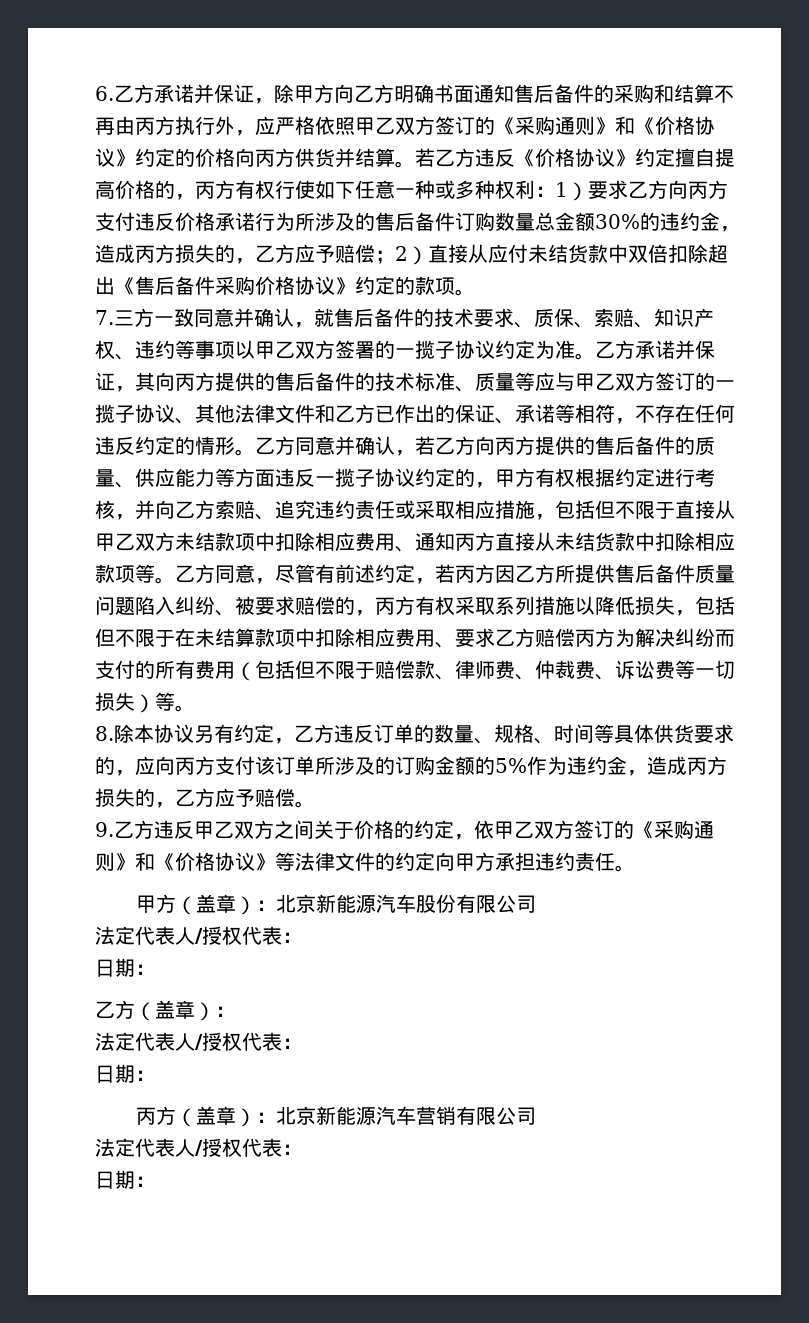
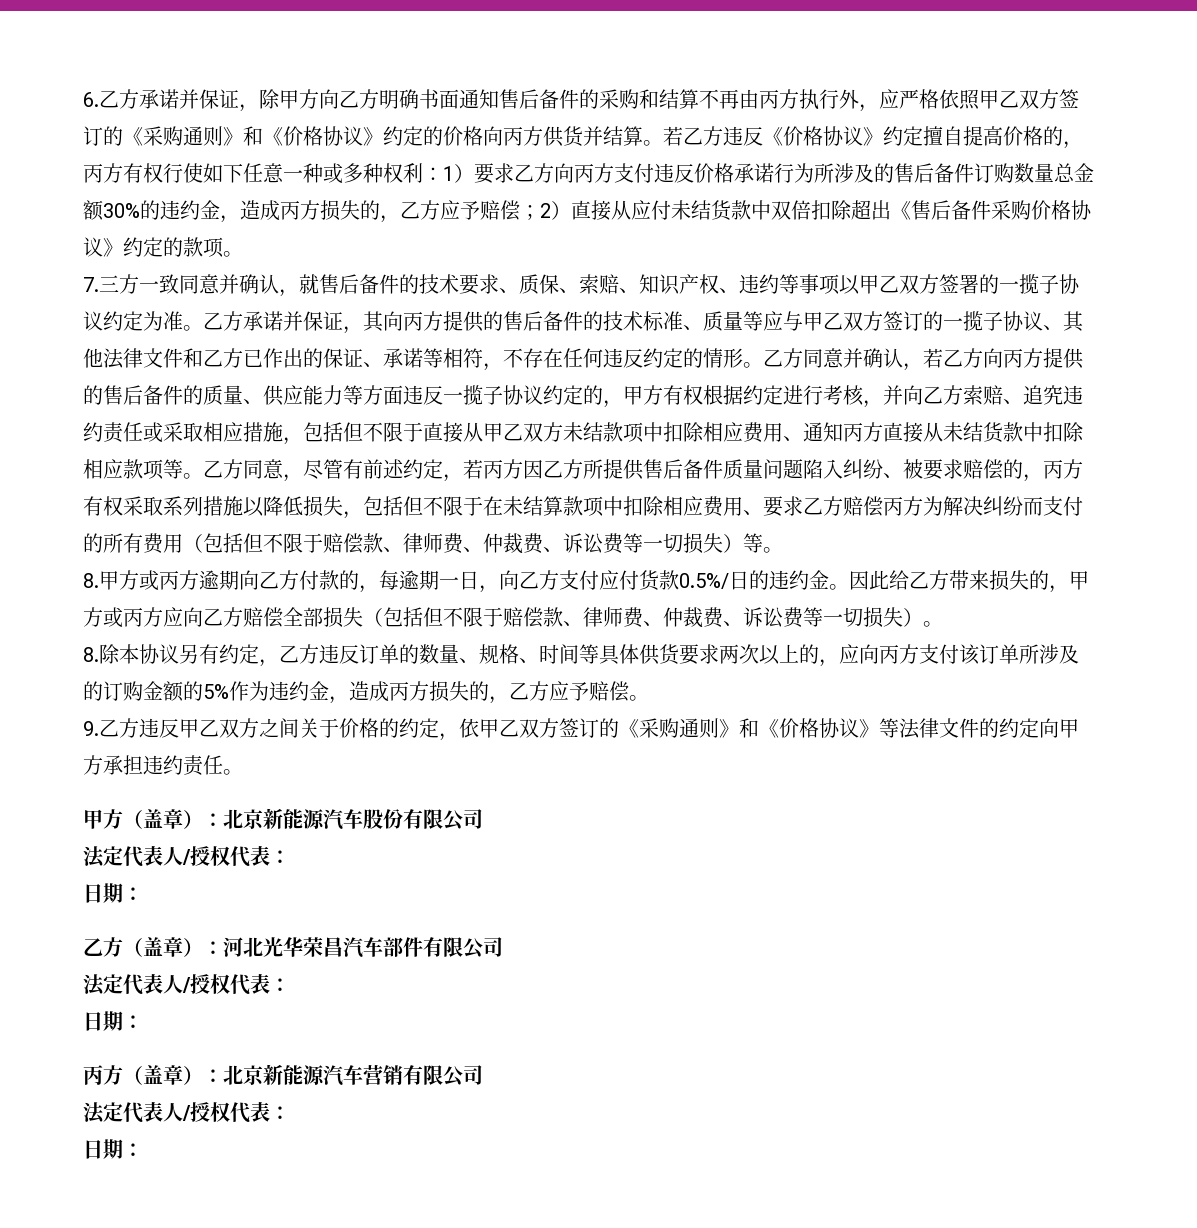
(195, 708) none -> [83,570,1089,593] [83,607,943,628] // 8.甲方或丙方逾期向乙方付款的，每逾期一日，向乙方支付应付货款0.5%/日的违约金。因此给乙方带来损失的，甲方或丙方应向乙方赔偿全部损失（包括但不限于赔偿款、律师费、仲裁费、诉讼费等一切损失）。
(734, 733) none -> [719,644,799,665] 两次以上
(235, 1011) none -> [223,937,503,959] 河北光华荣昌汽车部件有限公司

